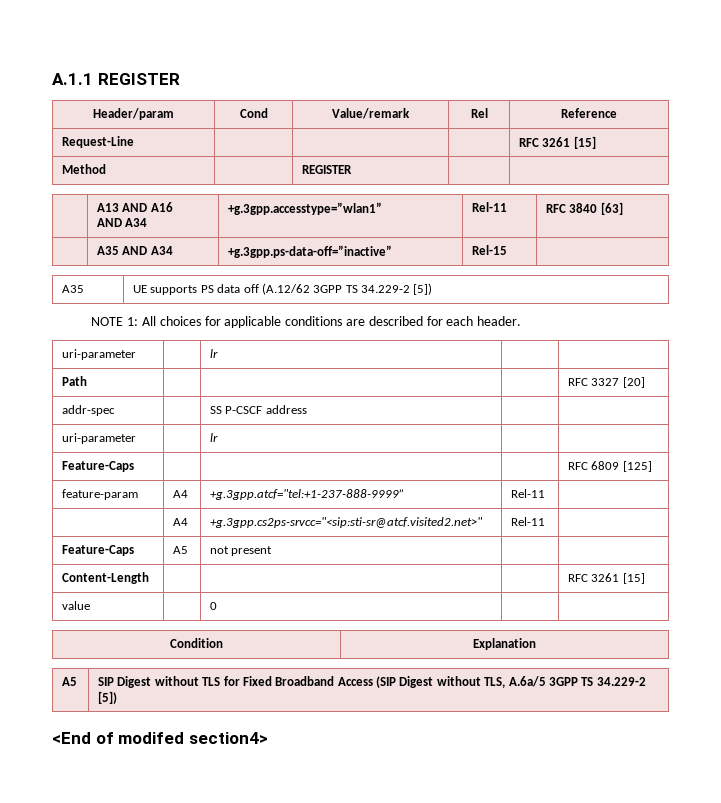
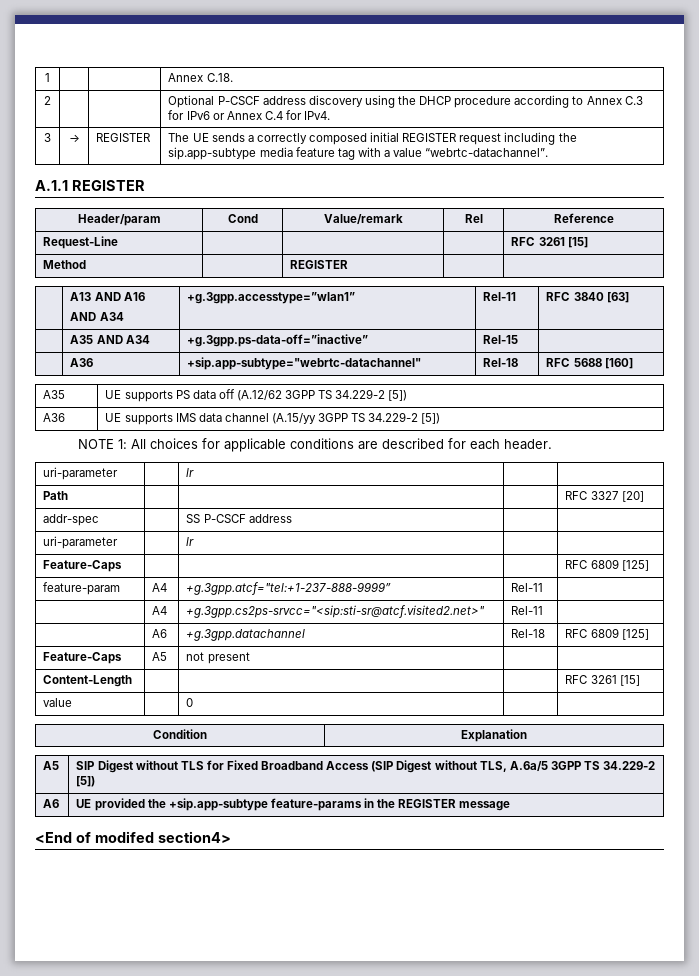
(52, 79) none -> [45,73,50,82] [168,73,233,82] [44,96,51,105] [168,95,643,108] [168,110,331,120] [44,133,51,142] [68,134,80,142] [96,133,152,142] [168,132,577,145] [168,147,549,160] 1 | | | Annex C.18. // 2 | | | Optional P-CSCF address discovery using the DHCP procedure according to Annex C.3 for IPv6 or Annex C.4 for IPv4. // 3 | → | REGISTER | The UE sends a correctly composed initial REGISTER request including the sip.app-subtype media feature tag with a value “webrtc-datachannel”. //
(508, 250) none -> [70,358,94,367] [187,357,422,370] [483,358,519,367] [546,358,633,369] // | A36 | +sip.app-subtype="webrtc-datachannel" | Rel-18 | RFC 5688 [160]
(433, 289) none -> [43,413,66,422] [105,412,441,425] // A36 | UE supports IMS data channel (A.15/yy 3GPP TS 34.229-2 [5])
(546, 521) none -> [152,629,168,638] [186,629,306,641] [511,629,546,638] [565,628,649,640] // | A6 | +g.3gpp.datachannel | Rel-18 | RFC 6809 [125]
(118, 697) none -> [43,799,60,808] [76,798,511,811] // A6 | UE provided the +sip.app-subtype feature-params in the REGISTER message

